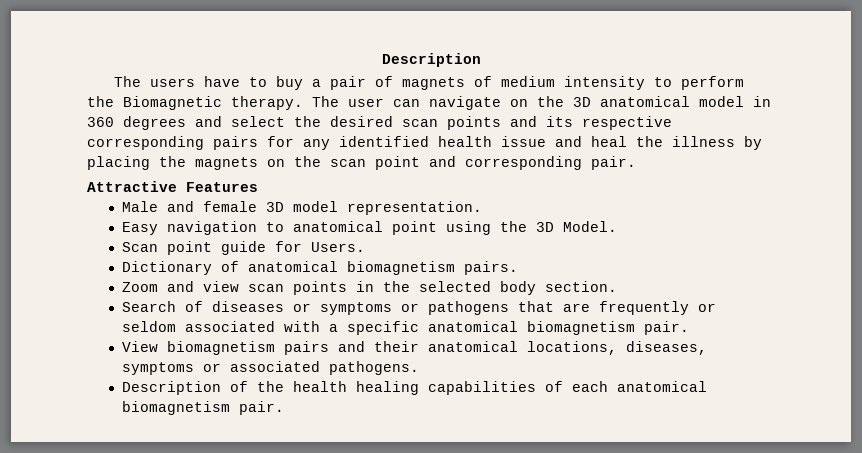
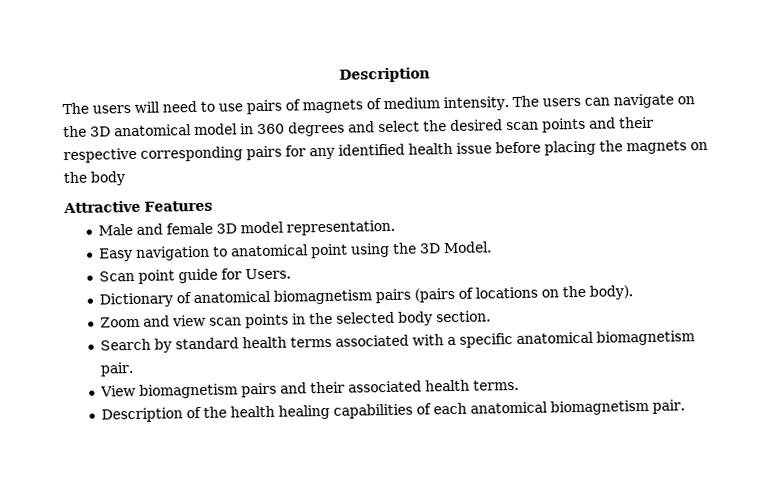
[203,76,744,90] [87,96,384,110] have to buy a pair of magnets of medium intensity to perform the Biomagnetic therapy. The user -> [134,95,581,115] will need to use pairs of magnets of medium intensity. The users
[546,116,573,127] its -> [619,116,654,129] their
[555,136,762,150] and heal the illness by -> [495,141,541,154] before
[330,156,636,170] scan point and corresponding pair. -> [90,171,126,186] body
[463,261,518,275] pairs. -> [374,285,633,304] pairs (pairs of locations on the body).
[184,301,716,315] [121,321,176,332] of diseases or symptoms or pathogens that are frequently or seldom -> [153,336,332,353] by standard health terms
[427,341,707,355] [121,361,419,375] anatomical locations, diseases, symptoms or associated pathogens. -> [347,379,519,393] associated health terms.

